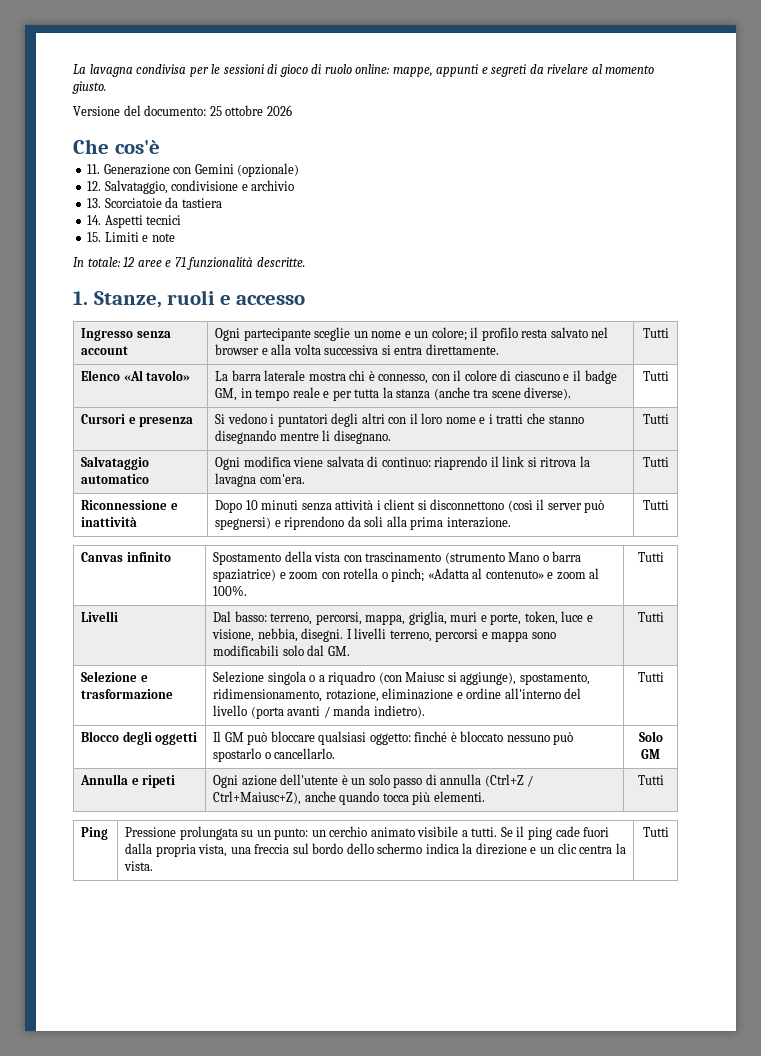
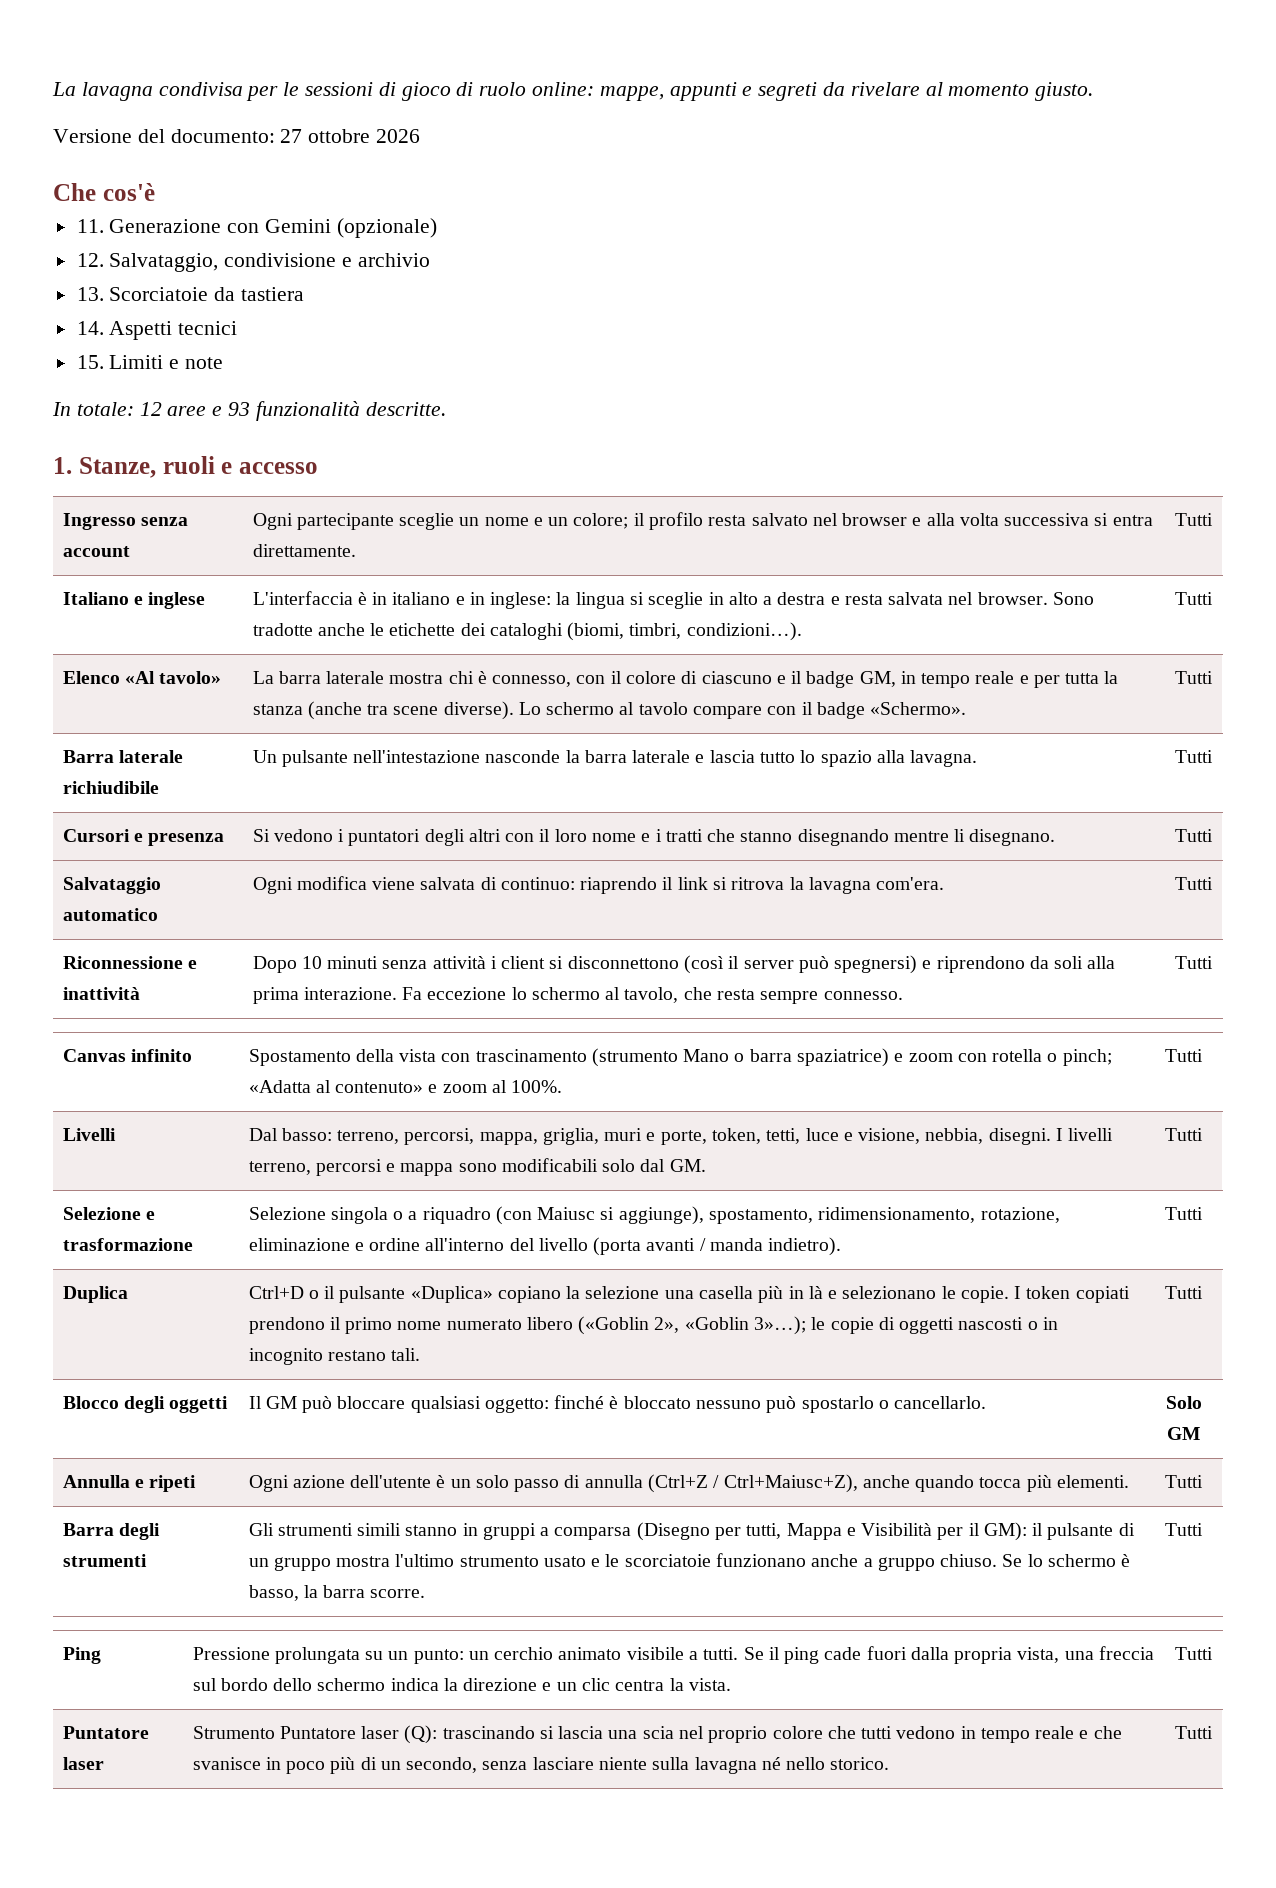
[209,106,222,116] 25 -> [280,129,303,143] 27
[174,257,186,267] 71 -> [228,402,251,416] 93
(669, 333) none -> [62,592,206,609] [252,591,1094,609] [252,622,802,641] [1175,592,1213,605] // Italiano e inglese | L'interfaccia è in italiano e in inglese: la lingua si sceglie in alto a destra e resta salvata nel browser. Sono tradotte anche le etichette dei cataloghi (biomi, timbri, condizioni…). | Tutti
(572, 393) none -> [518,702,967,719] [1175,671,1213,684] [62,750,183,763] [62,781,159,794] [252,750,978,767] Lo schermo al tavolo compare con il badge «Schermo». | Tutti // Barra laterale richiudibile | Un pulsante nell'intestazione nasconde la barra laterale e lascia tutto lo spazio alla lavagna.
(511, 522) none -> [402,987,903,1004] Fa eccezione lo schermo al tavolo, che resta sempre connesso.
(558, 618) none -> [766,1128,801,1144] tetti,
(664, 677) none -> [62,1286,128,1303] [248,1286,1130,1303] [248,1316,1058,1335] [248,1348,421,1365] [1165,1286,1203,1299] // Duplica | Ctrl+D o il pulsante «Duplica» copiano la selezione una casella più in là e selezionano le copie. I token copiati prendono il primo nome numerato libero («Goblin 2», «Goblin 3»…); le copie di oggetti nascosti o in incognito restano tali. | Tutti
(664, 780) none -> [62,1523,160,1540] [62,1554,147,1567] [248,1522,1135,1541] [248,1553,1131,1571] [248,1585,426,1601] [1165,1523,1203,1536] // Barra degli strumenti | Gli strumenti simili stanno in gruppi a comparsa (Disegno per tutti, Mappa e Visibilità per il GM): il pulsante di un gruppo mostra l'ultimo strumento usato e le scorciatoie funzionano anche a gruppo chiuso. Se lo schermo è basso, la barra scorre. | Tutti
(669, 832) none -> [62,1726,149,1739] [62,1757,104,1770] [192,1725,1122,1744] [192,1757,890,1774] [1175,1726,1213,1739] // Puntatore laser | Strumento Puntatore laser (Q): trascinando si lascia una scia nel proprio colore che tutti vedono in tempo reale e che svanisce in poco più di un secondo, senza lasciare niente sulla lavagna né nello storico. | Tutti

